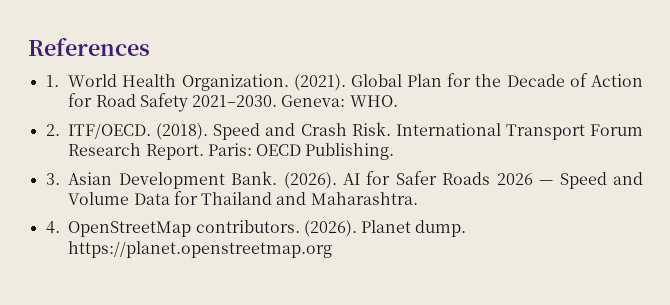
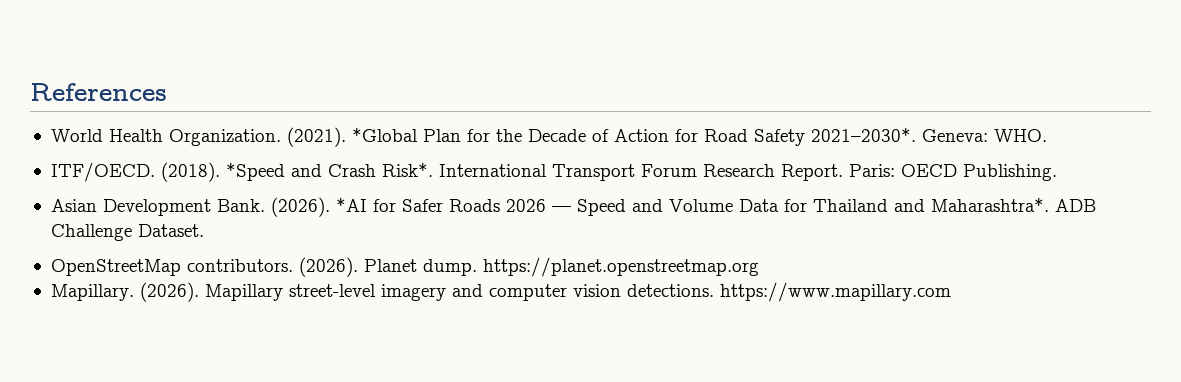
[45,75,59,87] 1. -> (167, 92) none
[350,74,402,87] Global -> [351,127,418,142] *Global
[192,95,278,107] 2021–2030. -> [810,127,916,142] 2021–2030*.
[45,124,60,136] 2. -> (1047, 135) none
[213,123,261,140] Speed -> [225,162,285,181] *Speed
[351,122,391,136] Risk. -> [381,162,433,177] Risk*.
[45,173,60,185] 3. -> (1057, 172) none
[342,173,360,185] AI -> [335,197,367,212] *AI
[310,192,418,205] [45,221,60,234] Maharashtra. // 4. -> [930,197,1096,212] [50,224,204,241] Maharashtra*. ADB Challenge Dataset. //
(333, 249) none -> [50,282,951,302] // Mapillary. (2026). Mapillary street-level imagery and computer vision detections. https://www.mapillary.com

